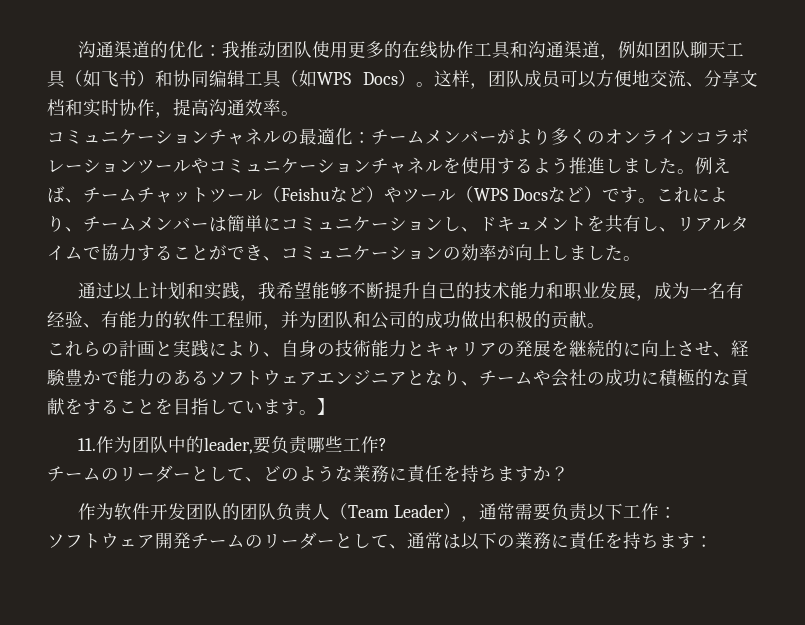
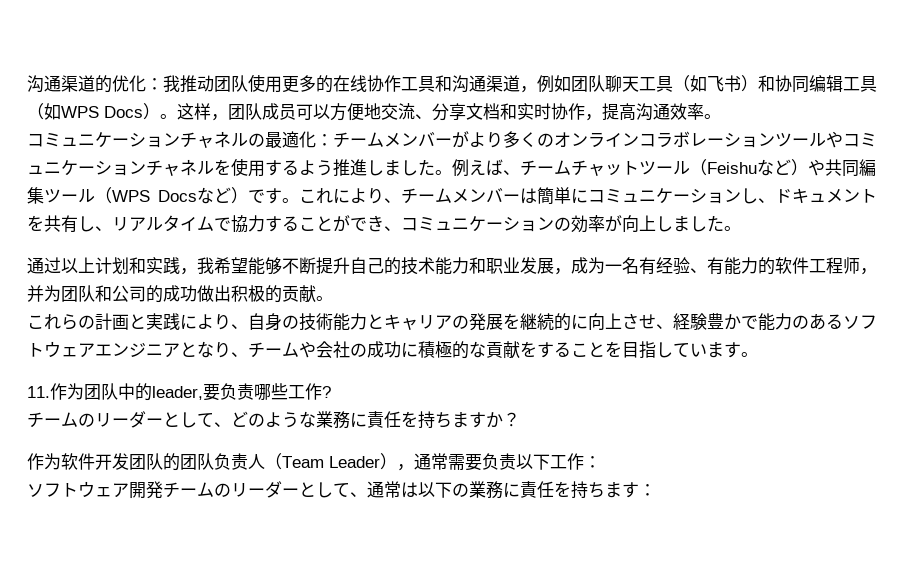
(402, 195) none -> [825,159,876,177] [27,187,44,204] 共同編集
[317,398,335,415] 】 -> (758, 354) none

